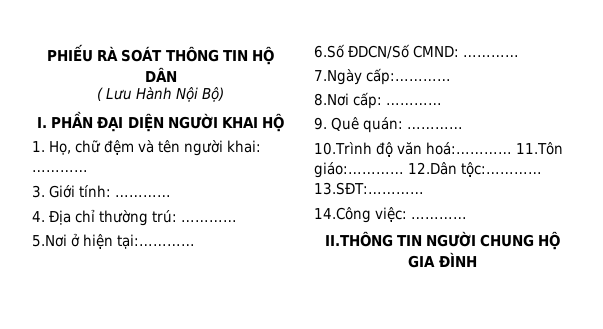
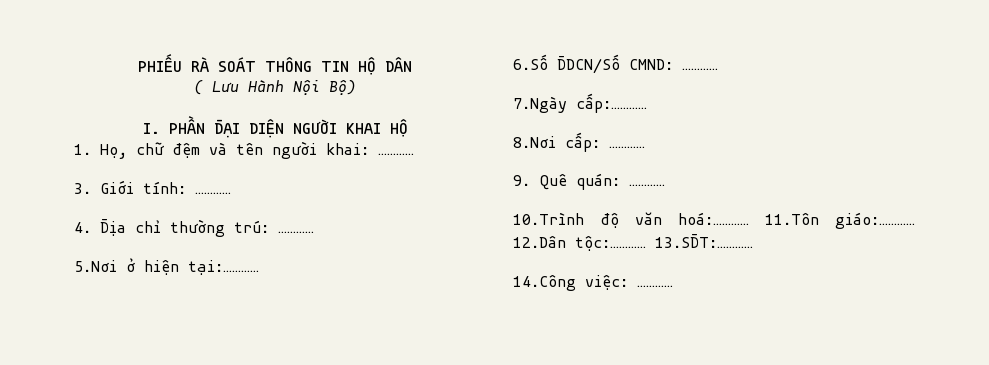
[324,231,561,250] [408,252,477,268] // II.THÔNG TIN NGƯỜI CHUNG HỘ GIA ĐÌNH -> (673, 286) none

